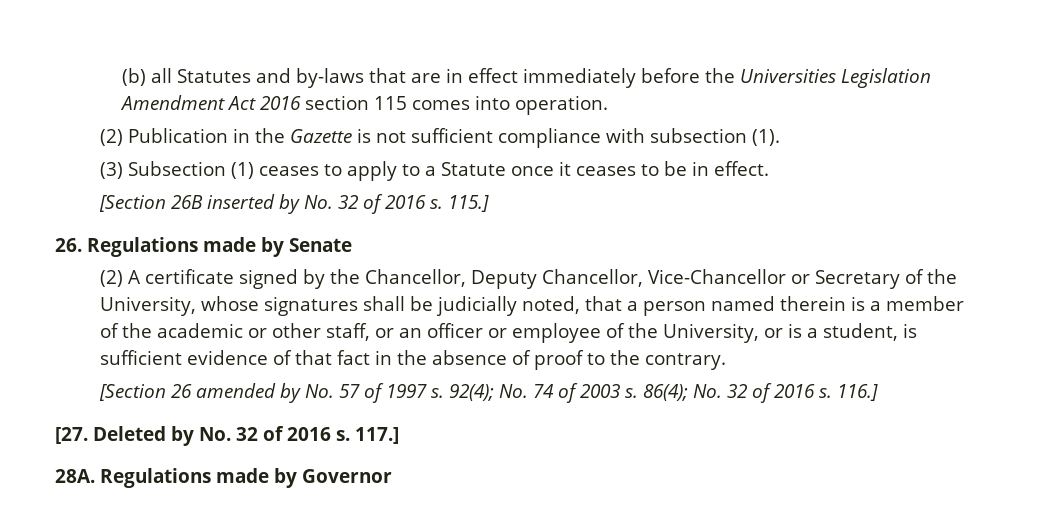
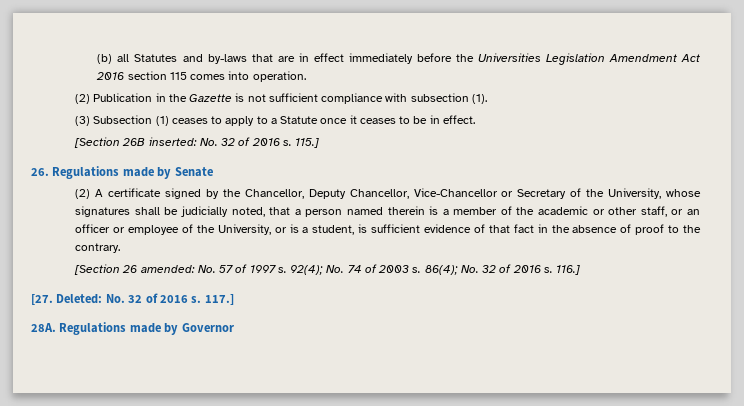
[206,194,300,214] inserted by -> [148,137,197,146] inserted:
[195,383,301,403] amended by -> [140,265,195,273] amended:
[93,426,194,446] Deleted by -> [56,294,103,304] Deleted:

